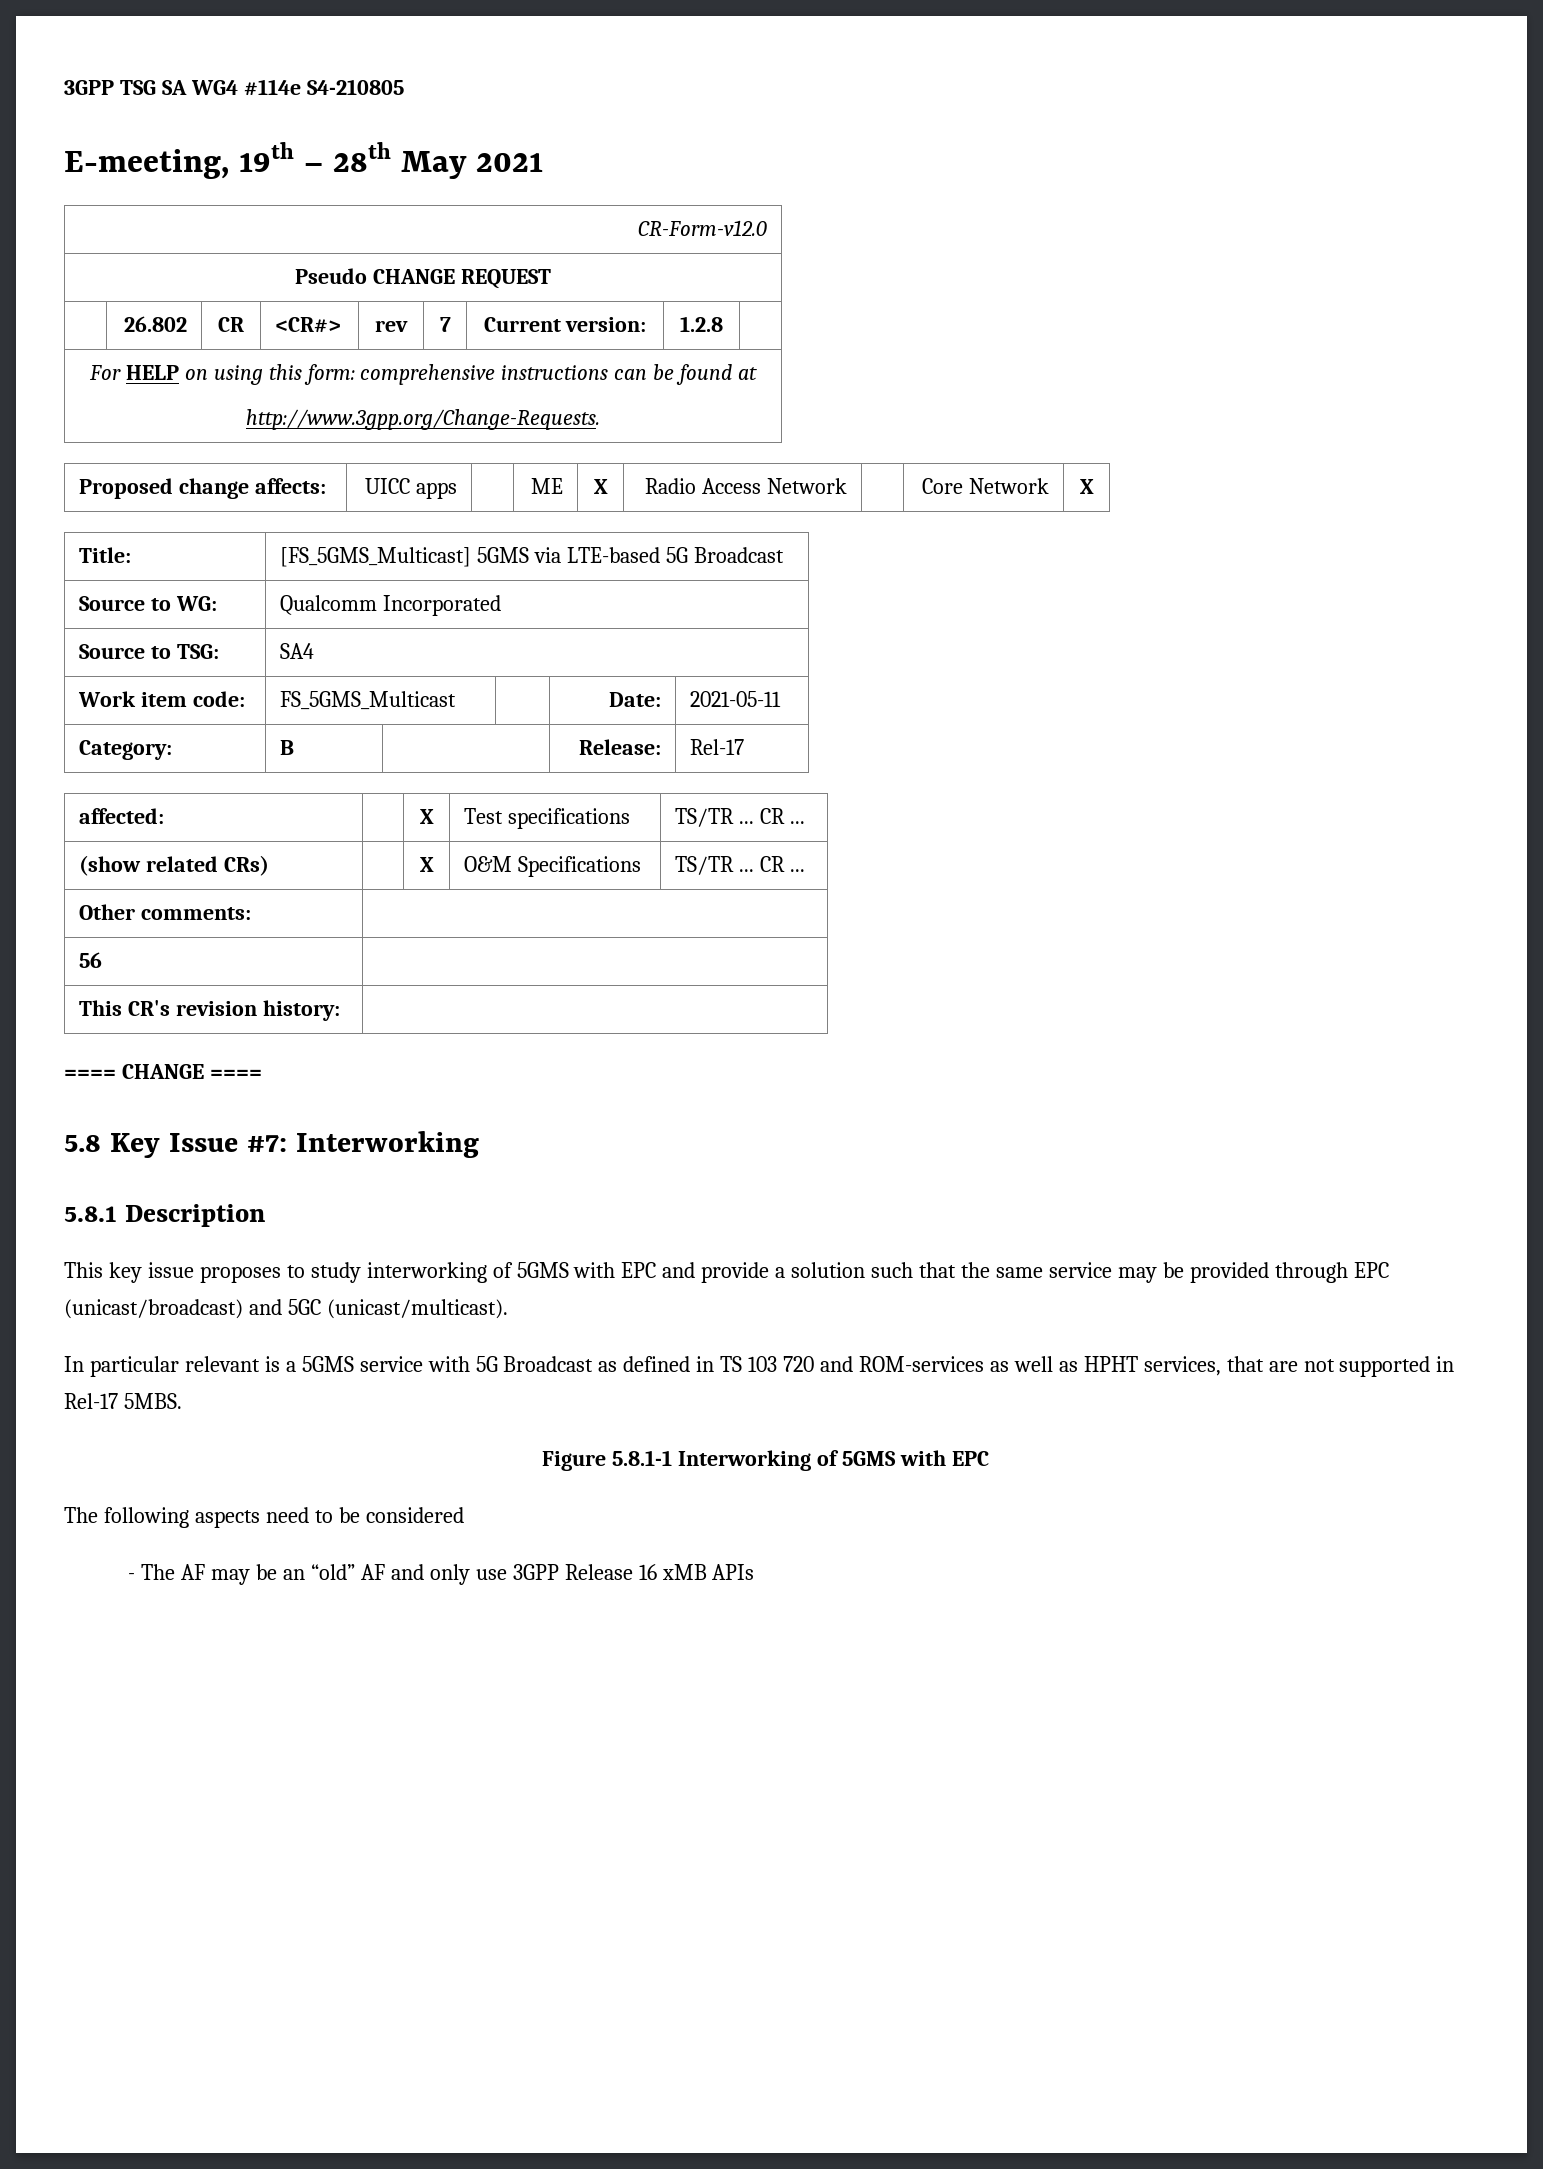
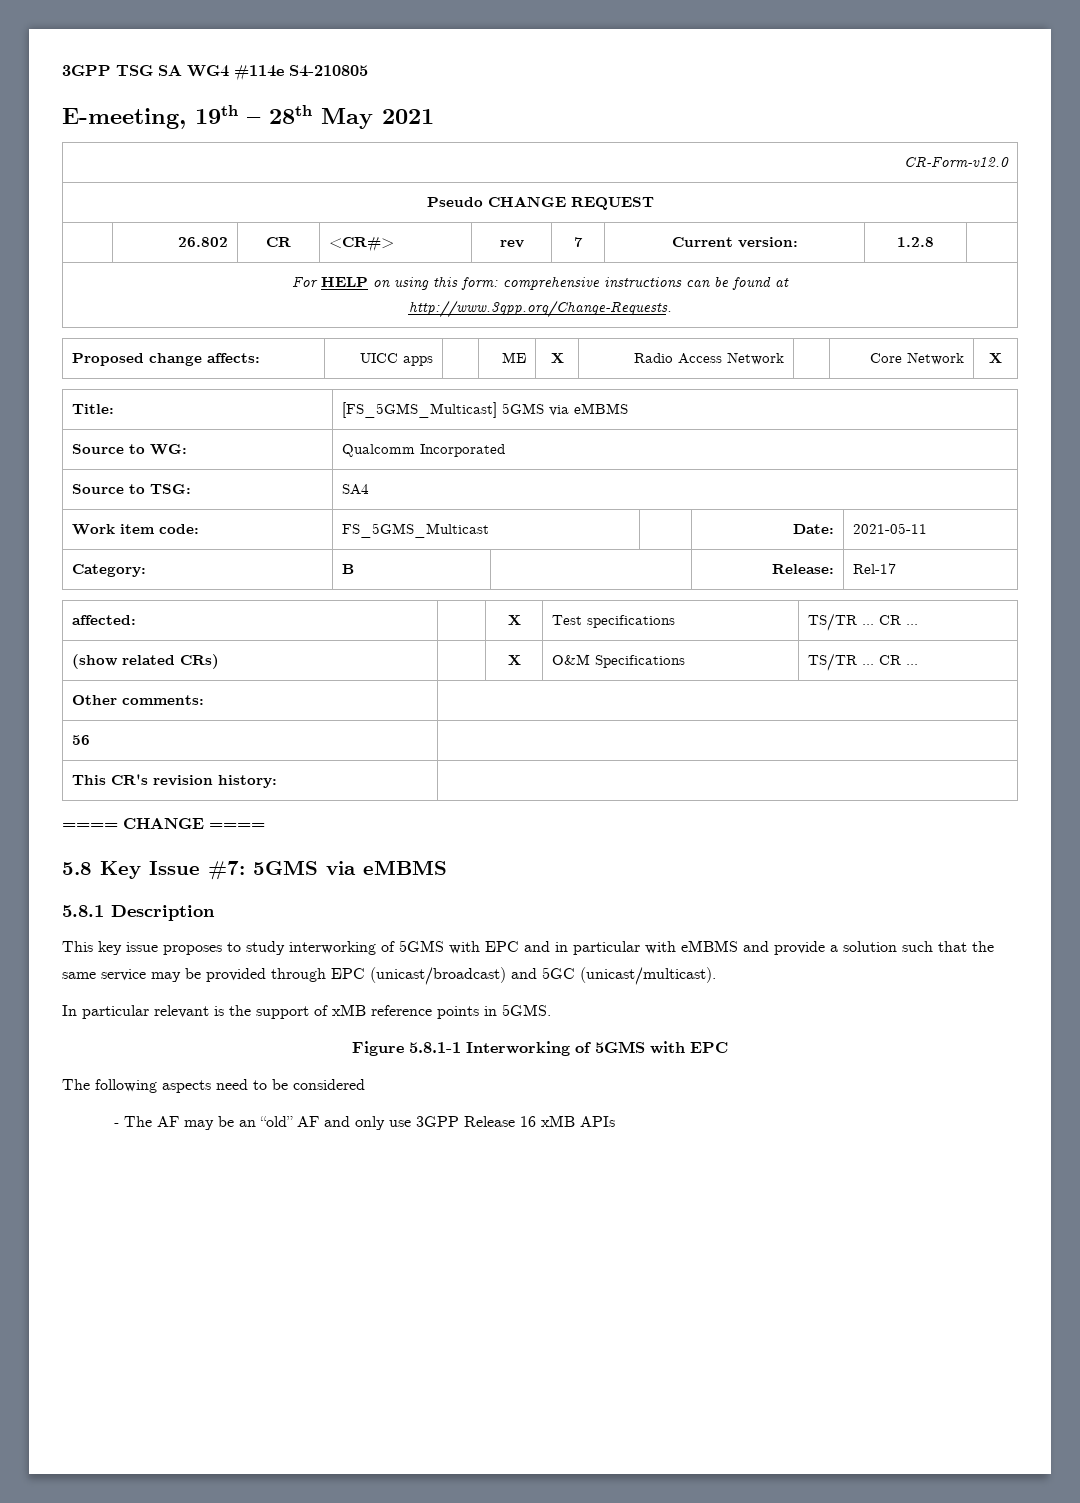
[567,547,785,563] LTE-based 5G Broadcast -> [574,403,629,414] eMBMS
[295,1131,479,1158] Interworking -> [253,860,447,875] 5GMS via eMBMS
(696, 1270) none -> [555,940,769,955] in particular with eMBMS and
[285,1356,1455,1377] [64,1393,182,1409] a 5GMS service with 5G Broadcast as defined in TS 103 720 and ROM-services as well as HPHT services, that are not supported in Rel-17 5MBS. -> [229,1004,551,1019] the support of xMB reference points in 5GMS.

